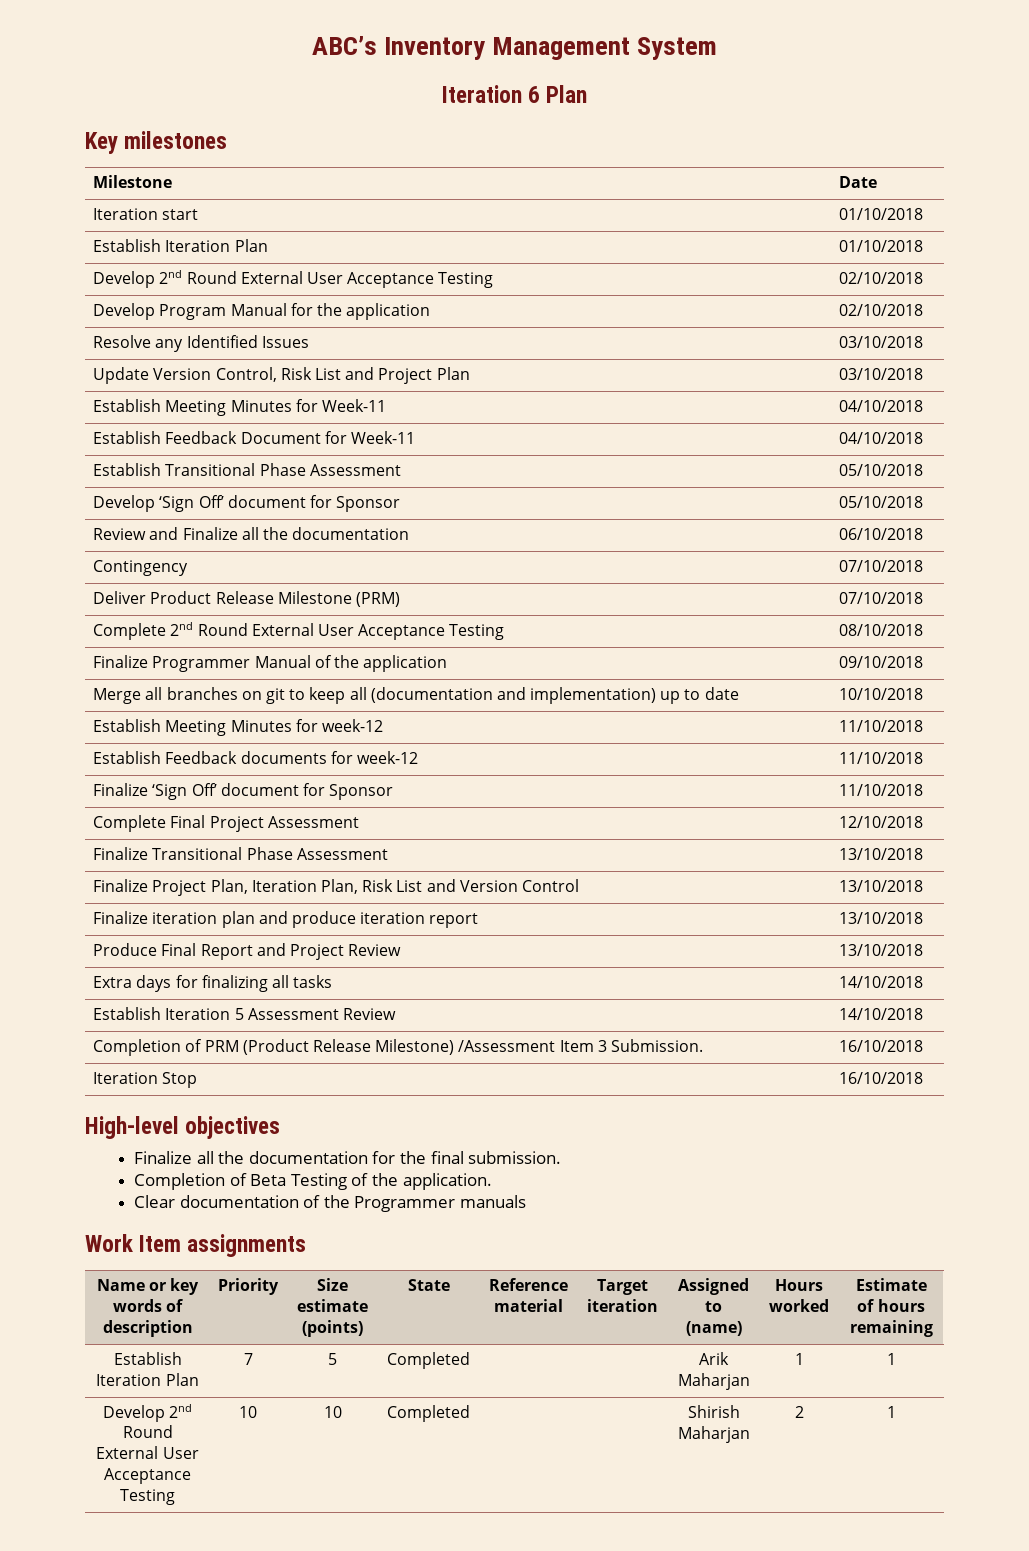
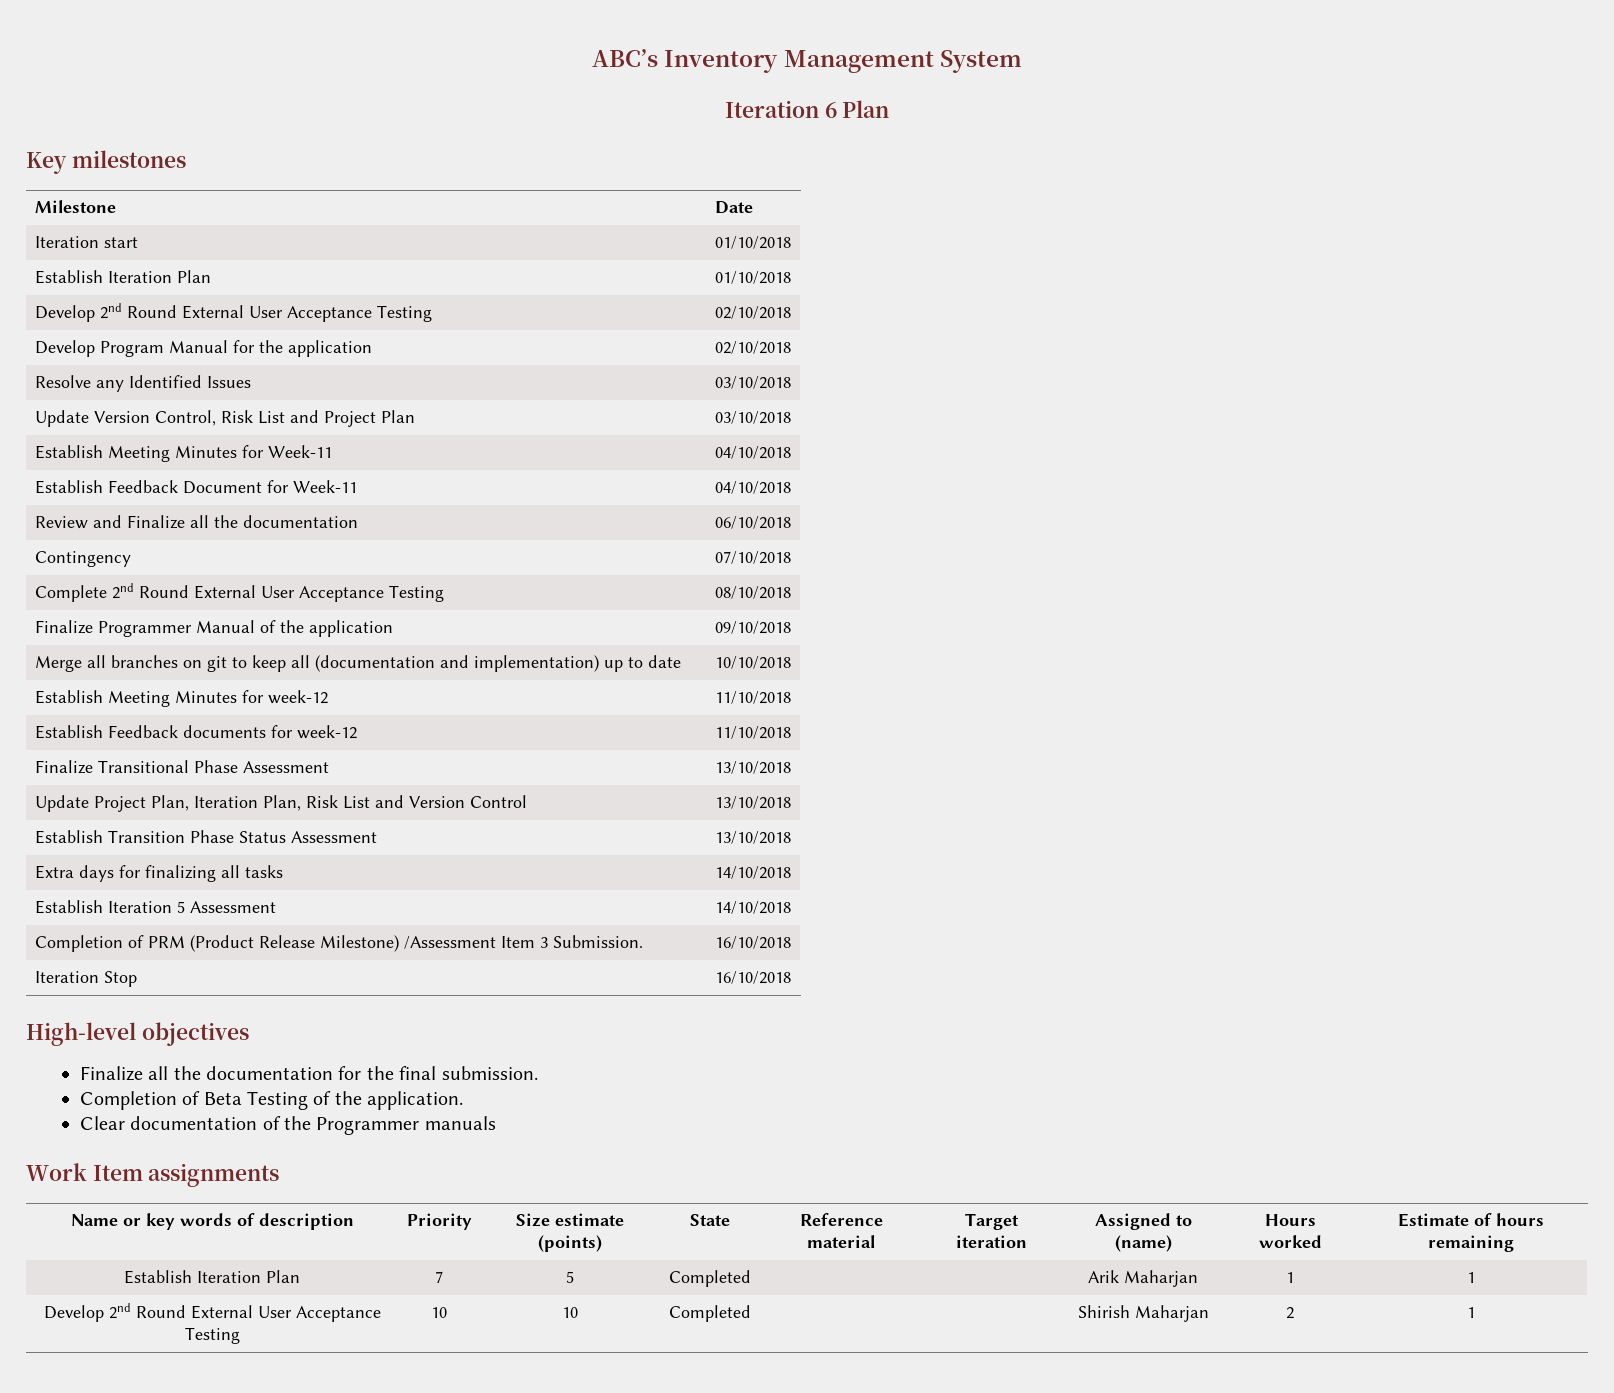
[93,463,401,476] [839,464,924,476] [93,495,401,512] [839,496,924,508] // Establish Transitional Phase Assessment | 05/10/2018 // Develop ‘Sign Off’ document for Sponsor | 05/10/2018 -> (791, 487) none
[93,591,400,607] [839,592,924,604] // Deliver Product Release Milestone (PRM) | 07/10/2018 -> (791, 557) none
[93,783,394,800] [839,784,924,796] [93,815,359,832] [839,816,924,828] // Finalize ‘Sign Off’ document for Sponsor | 11/10/2018 // Complete Final Project Assessment | 12/10/2018 -> (791, 732) none
[93,879,149,892] Finalize -> [34,795,89,812] Update
[93,911,479,928] [839,912,924,924] [93,943,402,960] Finalize iteration plan and produce iteration report | 13/10/2018 // Produce Final Report and Project Review -> [34,830,377,844] Establish Transition Phase Status Assessment
[342,1008,396,1020] Review -> (276, 907) none

